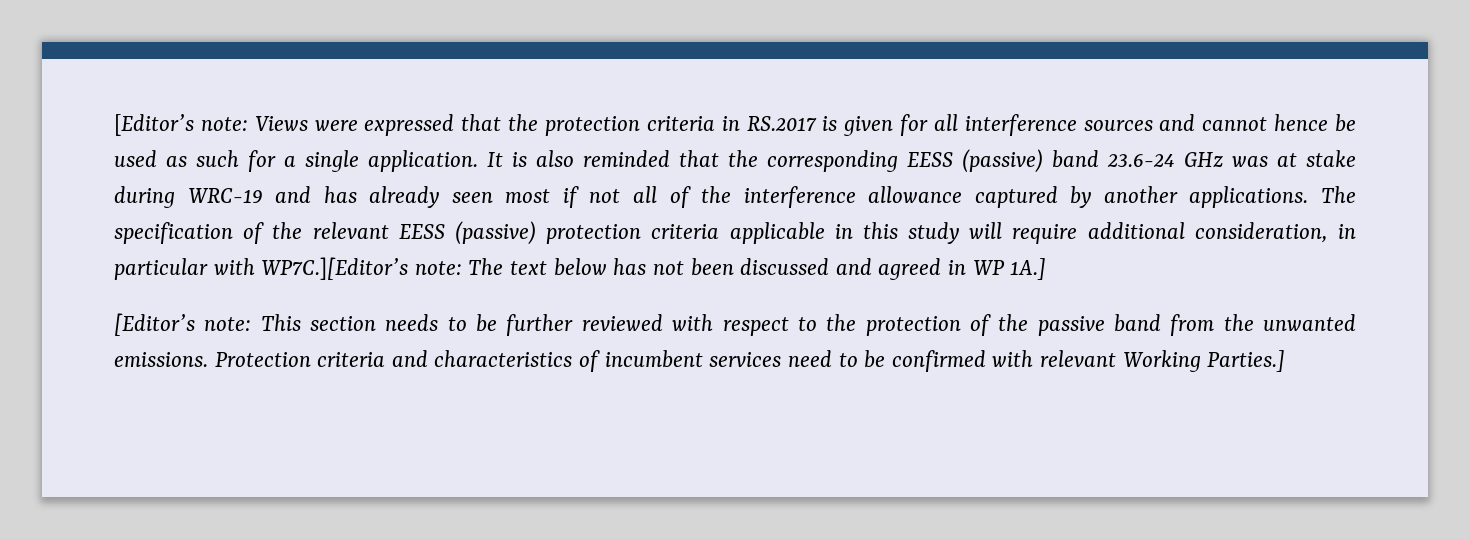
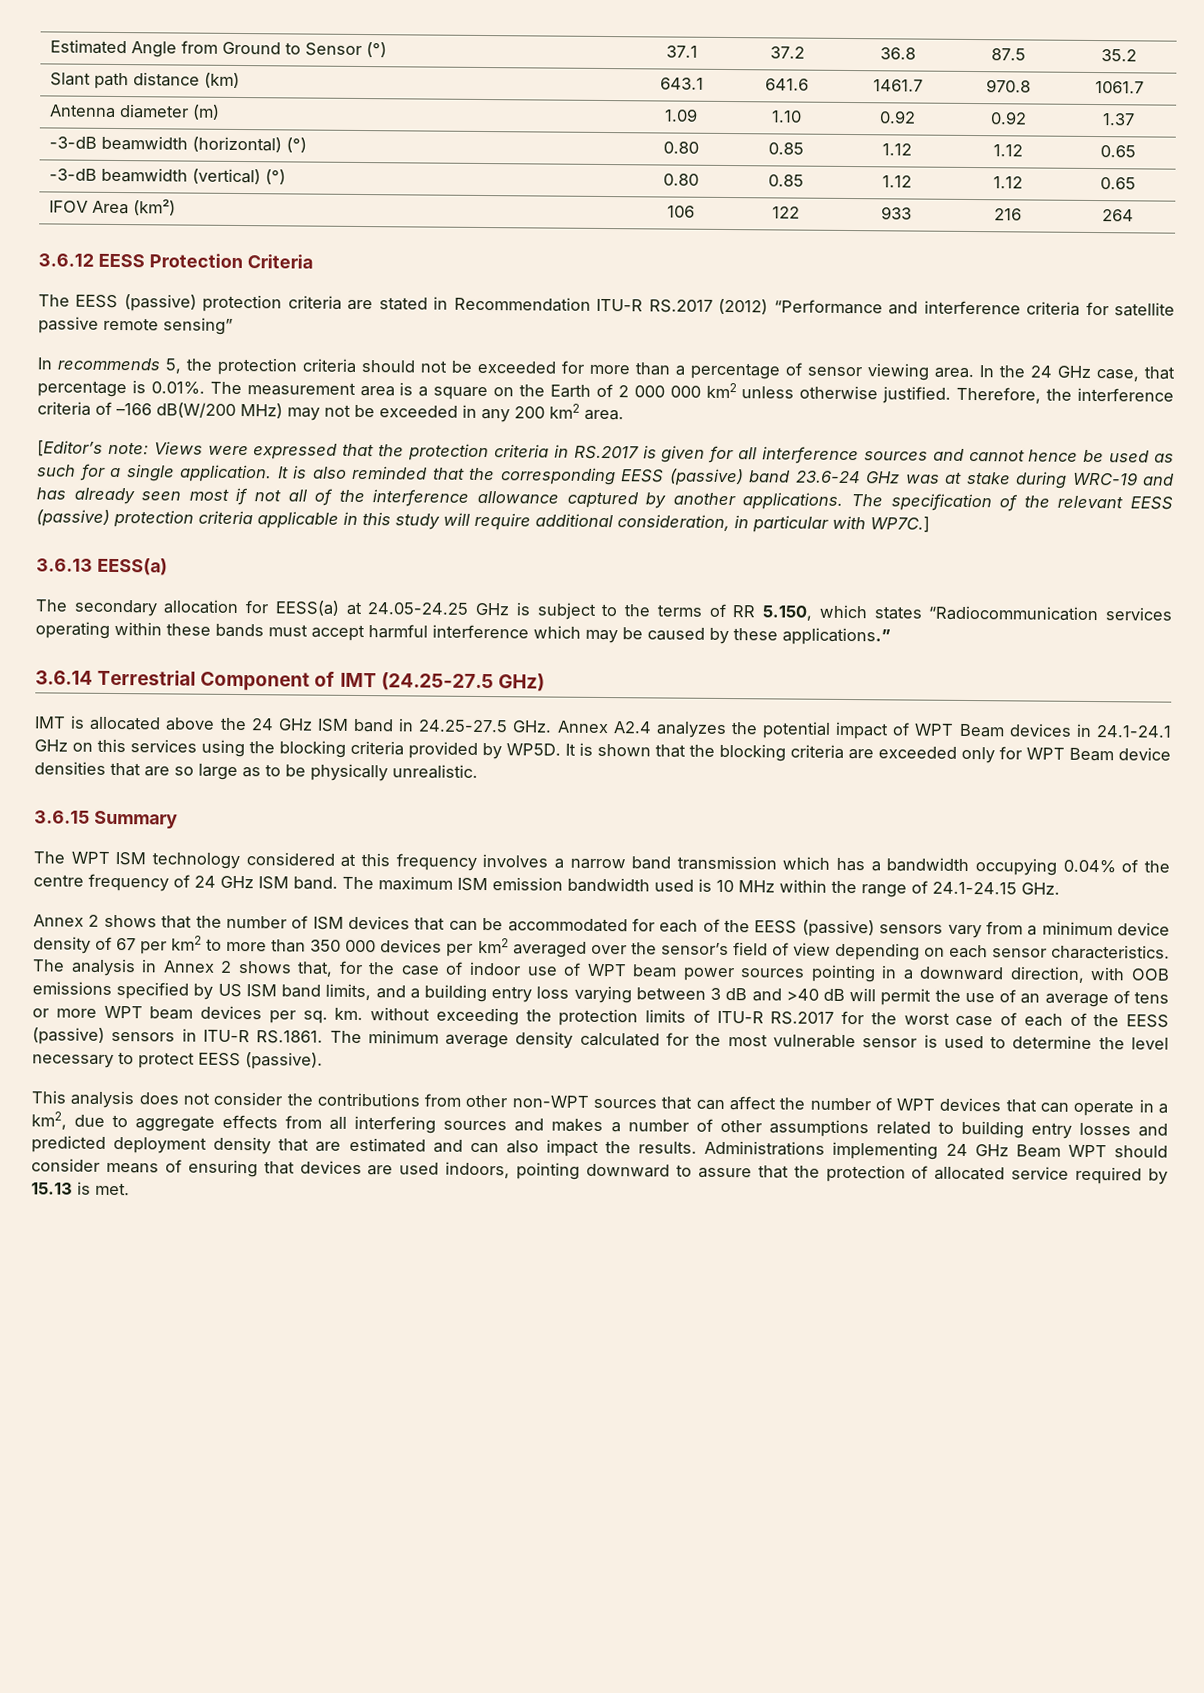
(114, 125) none -> [50,39,388,58] [665,45,698,58] [769,46,805,59] [879,47,916,60] [991,48,1026,61] [1101,49,1137,62] [50,72,241,90] [659,77,704,90] [765,78,809,91] [872,79,923,92] [986,79,1031,93] [1094,81,1144,94] [49,104,221,120] [664,108,698,122] [771,110,802,123] [878,110,916,124] [989,111,1027,125] [1102,113,1135,126] [49,135,308,153] [662,141,699,154] [768,142,804,155] [881,143,912,156] [992,144,1023,157] [1100,145,1136,158] [49,167,287,185] [662,173,699,186] [768,174,804,187] [881,175,912,188] [992,176,1023,189] [1100,177,1136,190] [49,199,177,216] [666,205,695,218] [772,206,800,219] [881,206,912,220] [993,208,1022,221] [1102,209,1134,222] [38,253,313,269] [38,294,1176,317] [38,316,233,335] [37,357,1175,382] [37,380,1174,404] [37,401,624,423] Estimated Angle from Ground to Sensor (°) | 37.1 | 37.2 | 36.8 | 87.5 | 35.2 // Slant path distance (km) | 643.1 | 641.6 | 1461.7 | 970.8 | 1061.7 // Antenna diameter (m) | 1.09 | 1.10 | 0.92 | 0.92 | 1.37 // -3-dB beamwidth (horizontal) (°) | 0.80 | 0.85 | 1.12 | 1.12 | 0.65 // -3-dB beamwidth (vertical) (°) | 0.80 | 0.85 | 1.12 | 1.12 | 0.65 // IFOV Area (km²) | 106 | 122 | 933 | 216 | 264 // 3.6.12 EESS Protection Criteria // The EESS (passive) protection criteria are stated in Recommendation ITU-R RS.2017 (2012) “Performance and interference criteria for satellite passive remote sensing” // In recommends 5, the protection criteria should not be exceeded for more than a percentage of sensor viewing area. In the 24 GHz case, that percentage is 0.01%. The measurement area is a square on the Earth of 2 000 000 km2 unless otherwise justified. Therefore, the interference criteria of –166 dB(W/200 MHz) may not be exceeded in any 200 km2 area. //
[261,257,1047,280] [114,313,1356,336] [114,350,1286,372] WP7C.][Editor’s note: The text below has not been discussed and agreed in WP 1A.] // [Editor’s note: This section needs to be further reviewed with respect to the protection of the passive band from the unwanted emissions. Protection criteria and characteristics of incumbent services need to be confirmed with relevant Working Parties.] -> [870,516,930,533] [36,557,168,576] [35,599,1172,622] [35,621,891,646] [35,669,545,692] [34,715,1173,740] [34,738,1171,764] [34,761,478,782] [34,810,178,829] [33,851,1170,876] [33,873,1060,898] [33,914,1170,939] [33,935,1170,961] [32,958,1170,983] [32,981,1169,1008] [32,1005,1169,1028] [32,1027,1169,1050] [32,1052,323,1070] [31,1090,1169,1117] [31,1111,1168,1139] [31,1135,1168,1160] [31,1158,1168,1185] [31,1181,130,1196] WP7C.] // 3.6.13 EESS(a) // The secondary allocation for EESS(a) at 24.05-24.25 GHz is subject to the terms of RR 5.150, which states “Radiocommunication services operating within these bands must accept harmful interference which may be caused by these applications.” // 3.6.14 Terrestrial Component of IMT (24.25-27.5 GHz) // IMT is allocated above the 24 GHz ISM band in 24.25-27.5 GHz. Annex A2.4 analyzes the potential impact of WPT Beam devices in 24.1-24.1 GHz on this services using the blocking criteria provided by WP5D. It is shown that the blocking criteria are exceeded only for WPT Beam device densities that are so large as to be physically unrealistic. // 3.6.15 Summary // The WPT ISM technology considered at this frequency involves a narrow band transmission which has a bandwidth occupying 0.04% of the centre frequency of 24 GHz ISM band. The maximum ISM emission bandwidth used is 10 MHz within the range of 24.1-24.15 GHz. // Annex 2 shows that the number of ISM devices that can be accommodated for each of the EESS (passive) sensors vary from a minimum device density of 67 per km2 to more than 350 000 devices per km2 averaged over the sensor’s field of view depending on each sensor characteristics. The analysis in Annex 2 shows that, for the case of indoor use of WPT beam power sources pointing in a downward direction, with OOB emissions specified by US ISM band limits, and a building entry loss varying between 3 dB and >40 dB will permit the use of an average of tens or more WPT beam devices per sq. km. without exceeding the protection limits of ITU-R RS.2017 for the worst case of each of the EESS (passive) sensors in ITU-R RS.1861. The minimum average density calculated for the most vulnerable sensor is used to determine the level necessary to protect EESS (passive). // This analysis does not consider the contributions from other non-WPT sources that can affect the number of WPT devices that can operate in a km2, due to aggregate effects from all interfering sources and makes a number of other assumptions related to building entry losses and predicted deployment density that are estimated and can also impact the results. Administrations implementing 24 GHz Beam WPT should consider means of ensuring that devices are used indoors, pointing downward to assure that the protection of allocated service required by 15.13 is met.

